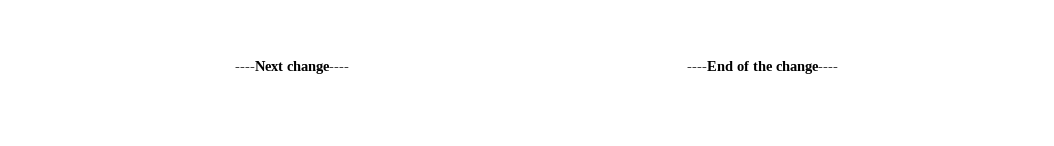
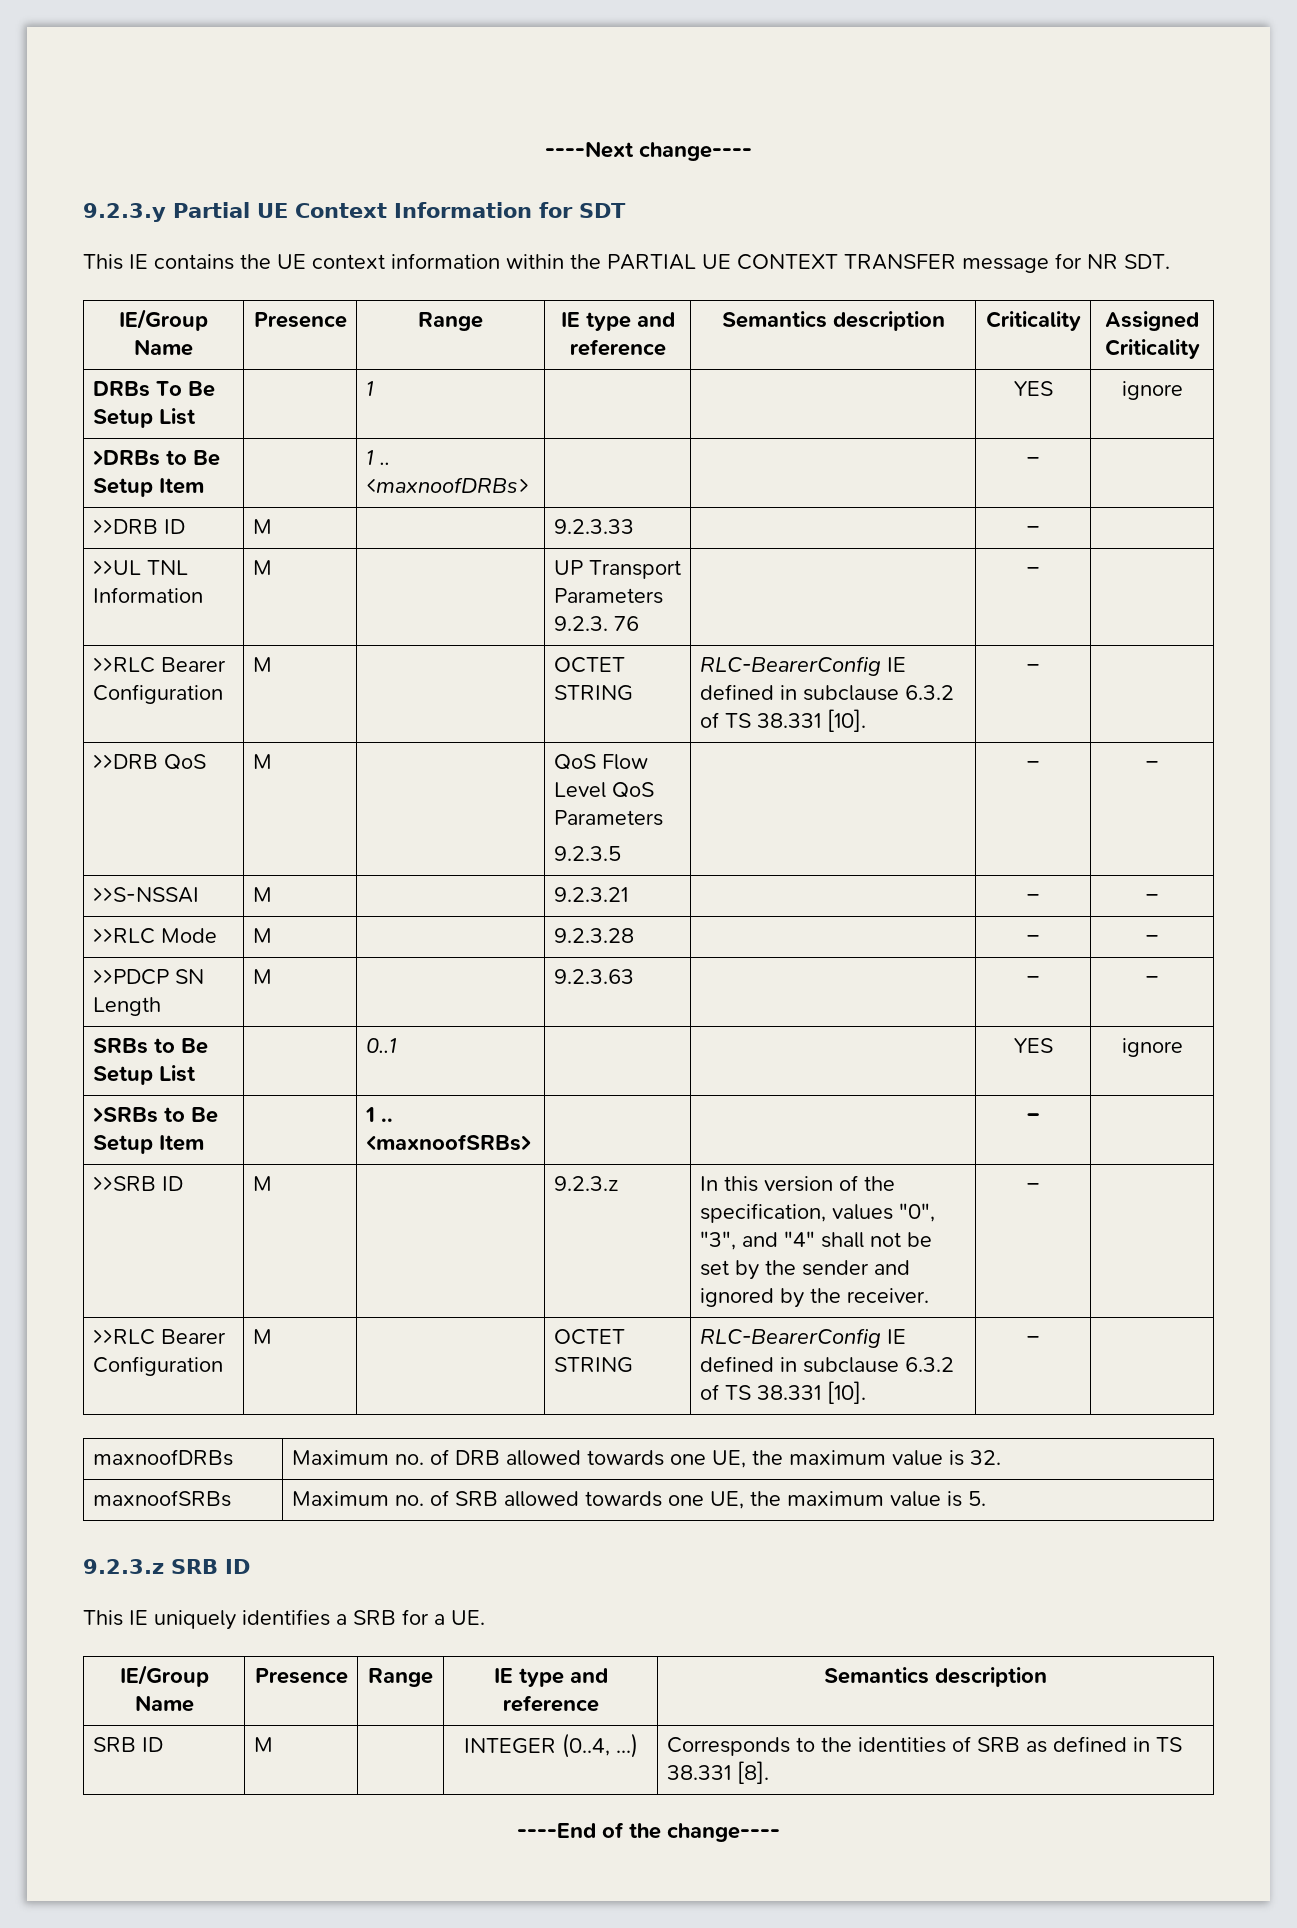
(349, 67) none -> [83,202,626,222] [83,253,1170,273] [119,309,208,331] [134,339,193,356] [253,312,347,328] [418,312,483,331] [560,312,675,331] [569,339,666,356] [721,311,945,331] [985,311,1081,331] [1105,311,1199,331] [1104,339,1200,359] [92,381,215,397] [92,408,196,428] [365,381,374,396] [1013,381,1053,396] [1121,381,1183,400] [92,450,220,466] [92,478,204,497] [365,450,390,465] [365,477,528,493] [1027,457,1039,465] [92,519,185,534] [252,519,272,534] [553,519,634,534] [1027,526,1039,534] [92,560,188,575] [92,587,203,603] [252,560,272,575] [553,560,681,579] [553,588,663,604] [553,616,639,631] [1027,567,1039,575] [92,657,226,673] [92,684,223,704] [252,657,272,672] [553,657,625,673] [553,685,633,701] [699,656,906,676] [699,684,954,701] [699,709,866,732] [1027,664,1039,672] [92,754,206,770] [252,754,272,769] [553,754,648,770] [553,782,654,798] [553,810,663,826] [553,846,621,861] [1027,761,1039,769] [1146,761,1158,769] [92,887,199,903] [252,887,272,902] [553,887,628,902] [1027,894,1039,902] [1146,894,1158,902] [92,928,217,944] [252,928,272,943] [553,928,634,943] [1027,935,1039,943] [1146,935,1158,943] [92,969,204,985] [92,997,161,1016] [252,969,272,984] [553,969,634,984] [1027,976,1039,984] [1146,976,1158,984] [92,1038,208,1054] [92,1065,196,1085] [365,1038,397,1053] [1013,1038,1053,1053] [1121,1038,1183,1057] [92,1107,218,1123] [92,1135,204,1154] [364,1107,393,1122] [365,1134,531,1151] [1027,1113,1039,1122] [92,1176,183,1191] [252,1176,272,1191] [553,1176,618,1191] [699,1175,895,1192] [699,1203,935,1223] [699,1231,932,1250] [699,1260,910,1280] [699,1288,929,1308] [1027,1183,1039,1191] [92,1329,226,1345] [92,1356,223,1376] [252,1329,272,1344] [553,1329,625,1345] [553,1357,633,1373] [699,1328,906,1348] [699,1356,954,1373] [699,1381,866,1404] [1027,1336,1039,1344] [92,1449,233,1466] [291,1449,1001,1468] [92,1490,231,1507] [291,1490,986,1509] [83,1559,250,1574] [83,1609,485,1630] [119,1665,209,1687] [134,1695,194,1712] [254,1668,348,1684] [368,1668,433,1687] [493,1668,608,1687] [502,1695,599,1712] [823,1667,1047,1687] [92,1737,163,1752] [253,1737,273,1752] [463,1733,638,1758] [666,1736,1182,1756] [666,1761,769,1784] // 9.2.3.y Partial UE Context Information for SDT // This IE contains the UE context information within the PARTIAL UE CONTEXT TRANSFER message for NR SDT. // IE/Group Name | Presence | Range | IE type and reference | Semantics description | Criticality | Assigned Criticality // DRBs To Be Setup List | | 1 | | | YES | ignore // >DRBs to Be Setup Item | | 1 .. <maxnoofDRBs> | | | – | // >>DRB ID | M | | 9.2.3.33 | | – | // >>UL TNL Information | M | | UP Transport Parameters 9.2.3. 76 | | – | // >>RLC Bearer Configuration | M | | OCTET STRING | RLC-BearerConfig IE defined in subclause 6.3.2 of TS 38.331 [10]. | – | // >>DRB QoS | M | | QoS Flow Level QoS Parameters // 9.2.3.5 | | – | – // >>S-NSSAI | M | | 9.2.3.21 | | – | – // >>RLC Mode | M | | 9.2.3.28 | | – | – // >>PDCP SN Length | M | | 9.2.3.63 | | – | – // SRBs to Be Setup List | | 0..1 | | | YES | ignore // >SRBs to Be Setup Item | | 1 .. <maxnoofSRBs> | | | – | // >>SRB ID | M | | 9.2.3.z | In this version of the specification, values "0", "3", and "4" shall not be set by the sender and ignored by the receiver. | – | // >>RLC Bearer Configuration | M | | OCTET STRING | RLC-BearerConfig IE defined in subclause 6.3.2 of TS 38.331 [10]. | – | // maxnoofDRBs | Maximum no. of DRB allowed towards one UE, the maximum value is 32. // maxnoofSRBs | Maximum no. of SRB allowed towards one UE, the maximum value is 5. // 9.2.3.z SRB ID // This IE uniquely identifies a SRB for a UE. // IE/Group Name | Presence | Range | IE type and reference | Semantics description // SRB ID | M | | INTEGER (0..4, ...) | Corresponds to the identities of SRB as defined in TS 38.331 [8].

